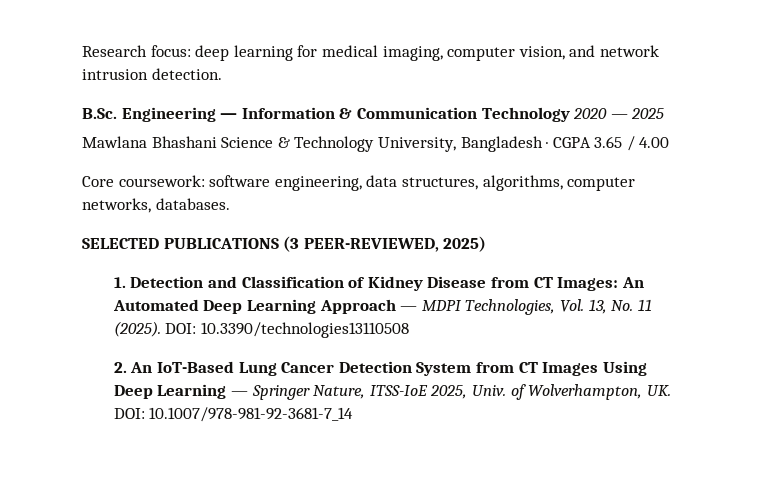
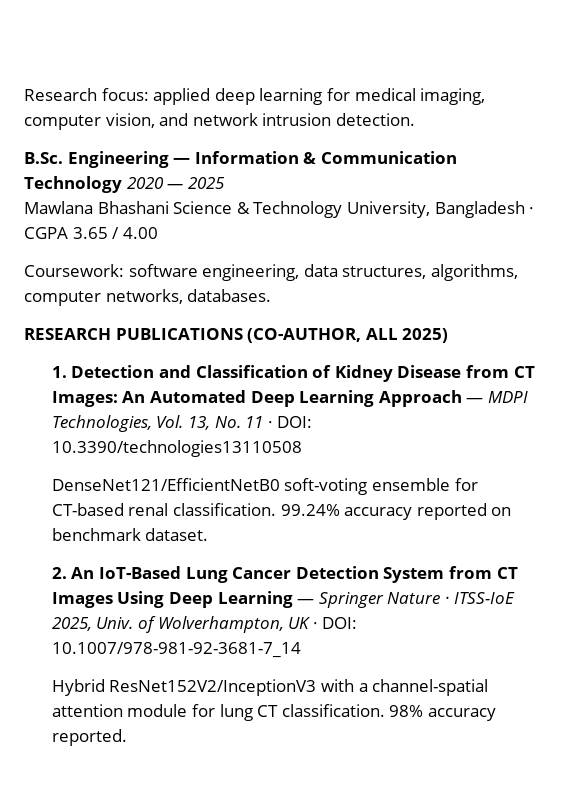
(191, 51) none -> [153,88,211,105] applied
[82,175,205,187] Core coursework: -> [24,264,124,277] Coursework:
[82,236,439,252] SELECTED PUBLICATIONS (3 PEER-REVIEWED, -> [24,328,398,343] RESEARCH PUBLICATIONS (CO-AUTHOR, ALL
[113,321,161,337] (2025). -> [267,421,273,428] ·
(410, 330) none -> [51,478,478,495] [51,503,512,520] [51,528,209,541] // DenseNet121/EfficientNetB0 soft-voting ensemble for CT-based renal classification. 99.24% accuracy reported on benchmark dataset.
[313,385,366,399] Nature, -> [387,592,449,604] Nature ·
[646,385,671,396] UK. -> [288,617,318,629] UK ·
(354, 414) none -> [51,679,489,696] [51,704,496,721] [51,729,127,746] // Hybrid ResNet152V2/InceptionV3 with a channel-spatial attention module for lung CT classification. 98% accuracy reported.

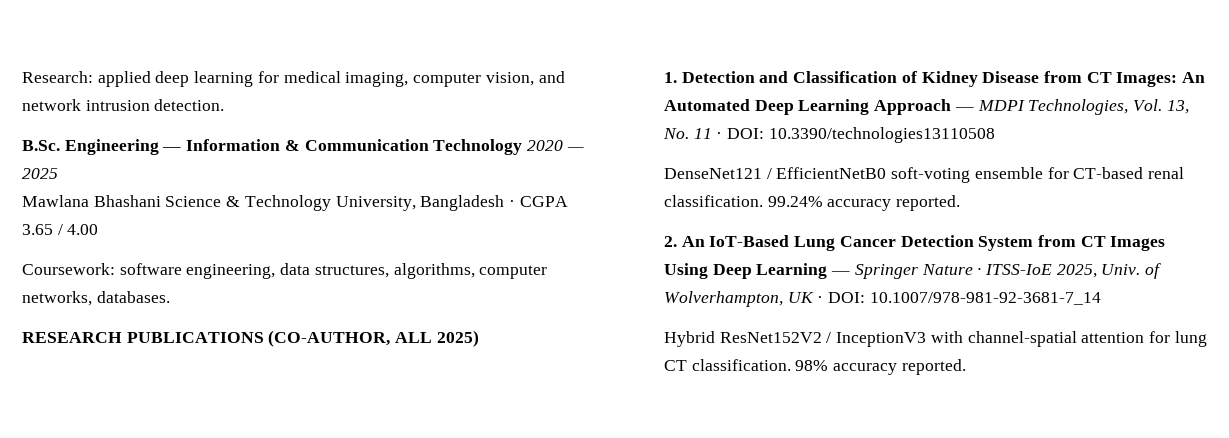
[24,88,149,101] Research focus: -> [22,71,93,83] Research:
[51,478,280,491] DenseNet121/EfficientNetB0 -> [663,167,887,179] DenseNet121 / EfficientNetB0
[416,503,512,520] [51,528,209,541] reported on benchmark dataset. -> [896,195,961,211] reported.
[109,679,368,696] ResNet152V2/InceptionV3 with a -> [719,331,963,347] ResNet152V2 / InceptionV3 with
[127,704,188,717] module -> (1145, 337) none

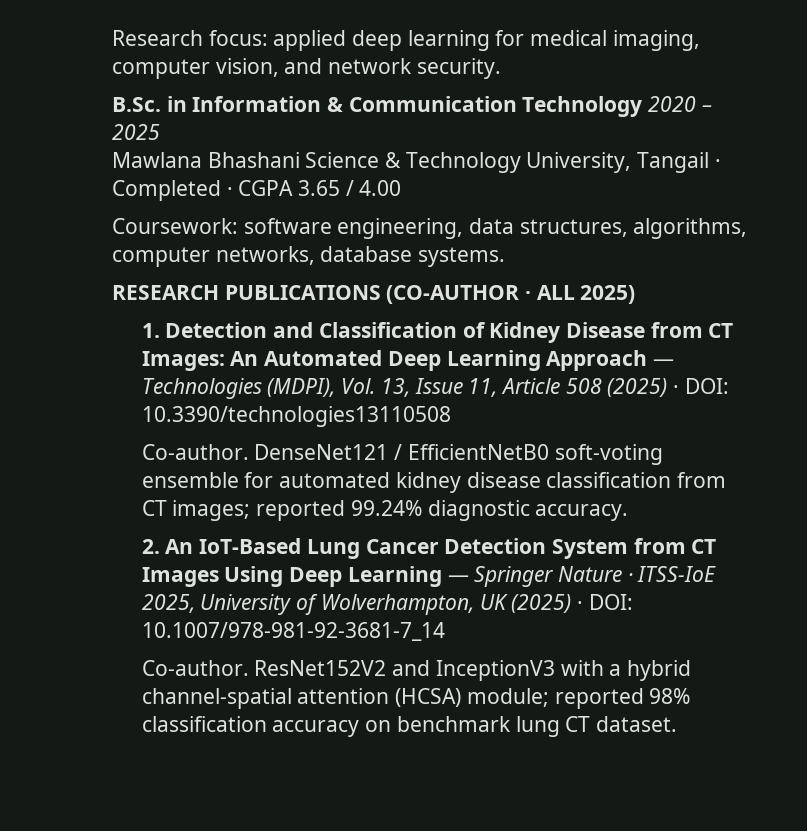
[22,71,93,83] Research: -> [112,30,268,46] Research focus:
[85,99,225,111] intrusion detection. -> [416,58,501,79] security.
[64,139,182,155] Engineering — -> [166,96,187,112] in
[566,147,584,151] — -> [701,105,712,112] –
[420,195,505,211] Bangladesh -> [637,152,721,173] [112,180,221,201] Tangail · Completed
[96,291,170,303] databases. -> [320,246,506,267] database systems.
[268,330,391,347] (CO-AUTHOR, -> [386,285,532,304] (CO-AUTHOR ·
[977,99,1189,115] [662,128,712,139] MDPI Technologies, Vol. 13, No. 11 -> [141,378,668,399] Technologies (MDPI), Vol. 13, Issue 11, Article 508 (2025)
(995, 135) none -> [141,444,249,460] Co-author.
[1073,167,1184,179] [663,195,961,211] CT-based renal classification. 99.24% accuracy reported. -> [279,472,726,493] [141,500,629,521] automated kidney disease classification from CT images; reported 99.24% diagnostic accuracy.
[1101,264,1141,275] Univ. -> [200,594,292,615] University
(814, 297) none -> [511,594,572,613] (2025)
[663,331,1207,347] [663,359,966,375] Hybrid ResNet152V2 / InceptionV3 with channel-spatial attention for lung CT classification. 98% accuracy reported. -> [141,660,691,681] [141,688,691,709] [141,716,677,737] Co-author. ResNet152V2 and InceptionV3 with a hybrid channel-spatial attention (HCSA) module; reported 98% classification accuracy on benchmark lung CT dataset.

